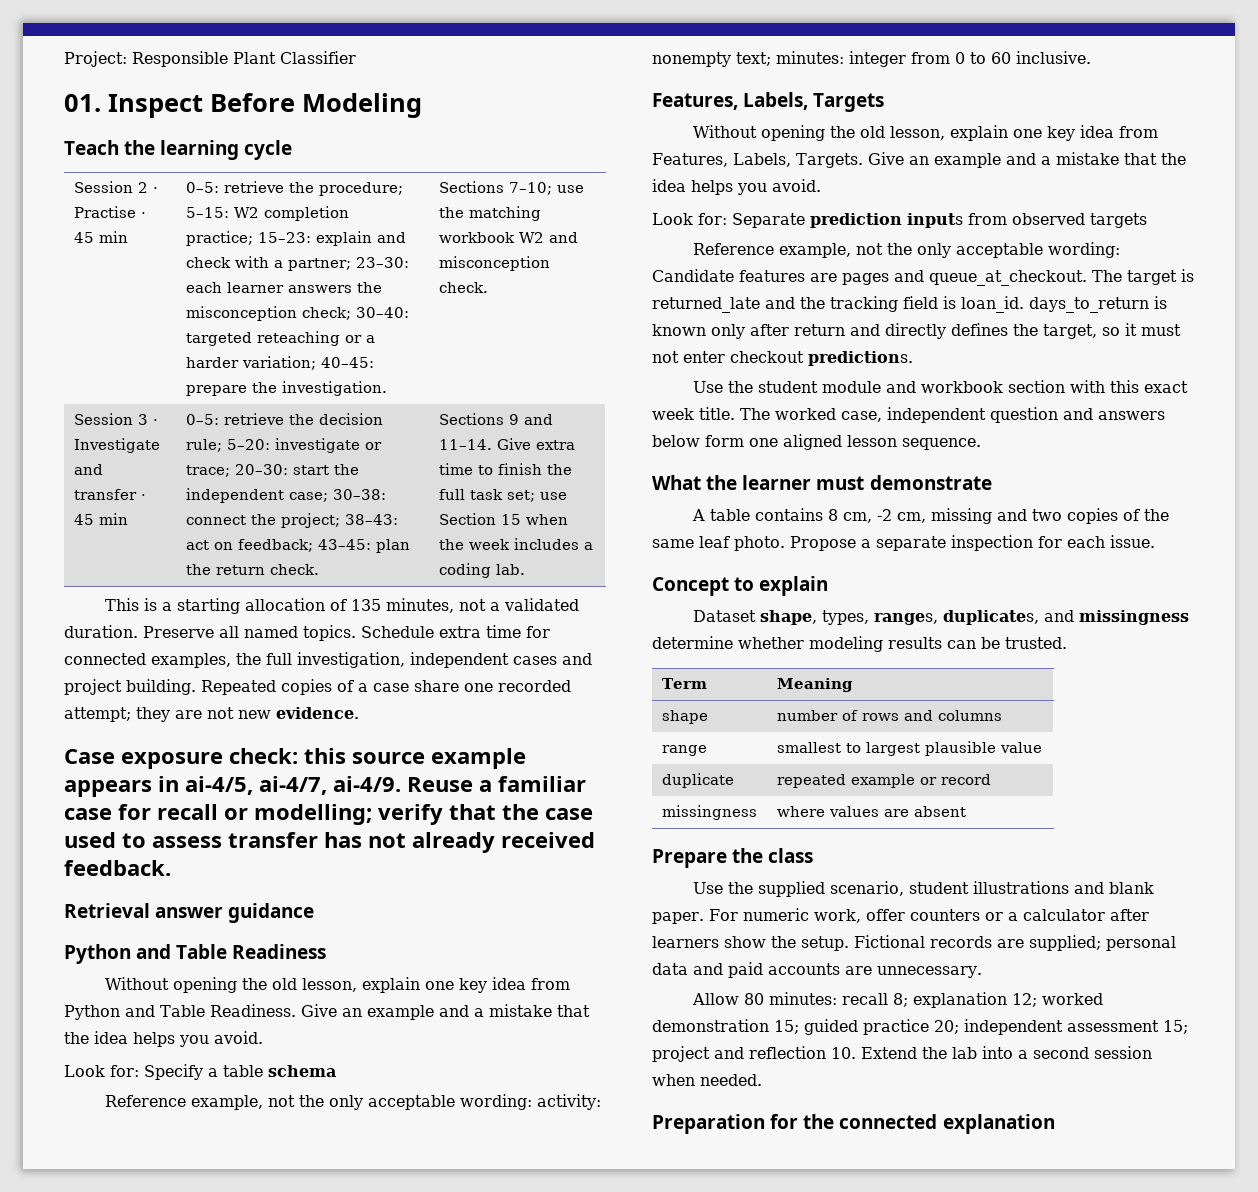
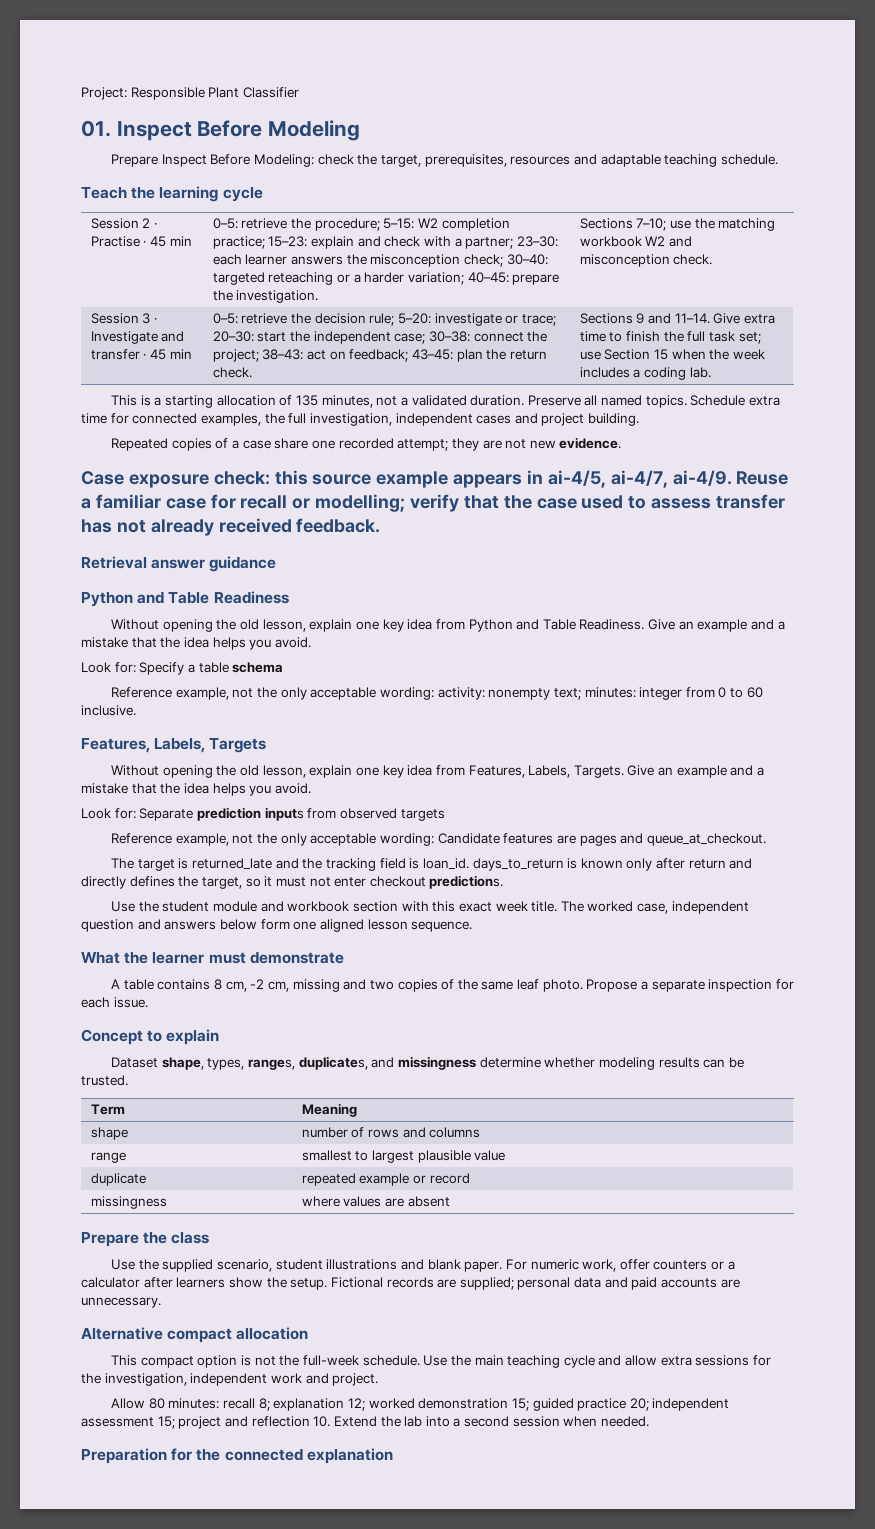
(422, 105) none -> [111,154,778,167] // Prepare Inspect Before Modeling: check the target, prerequisites, resources and adaptable teaching schedule.
(196, 687) none -> (640, 419) //
(1087, 278) none -> (766, 839) //
(982, 972) none -> [81,1327,309,1343] [111,1355,772,1368] [81,1373,379,1386] // Alternative compact allocation // This compact option is not the full-week schedule. Use the main teaching cycle and allow extra sessions for the investigation, independent work and project.

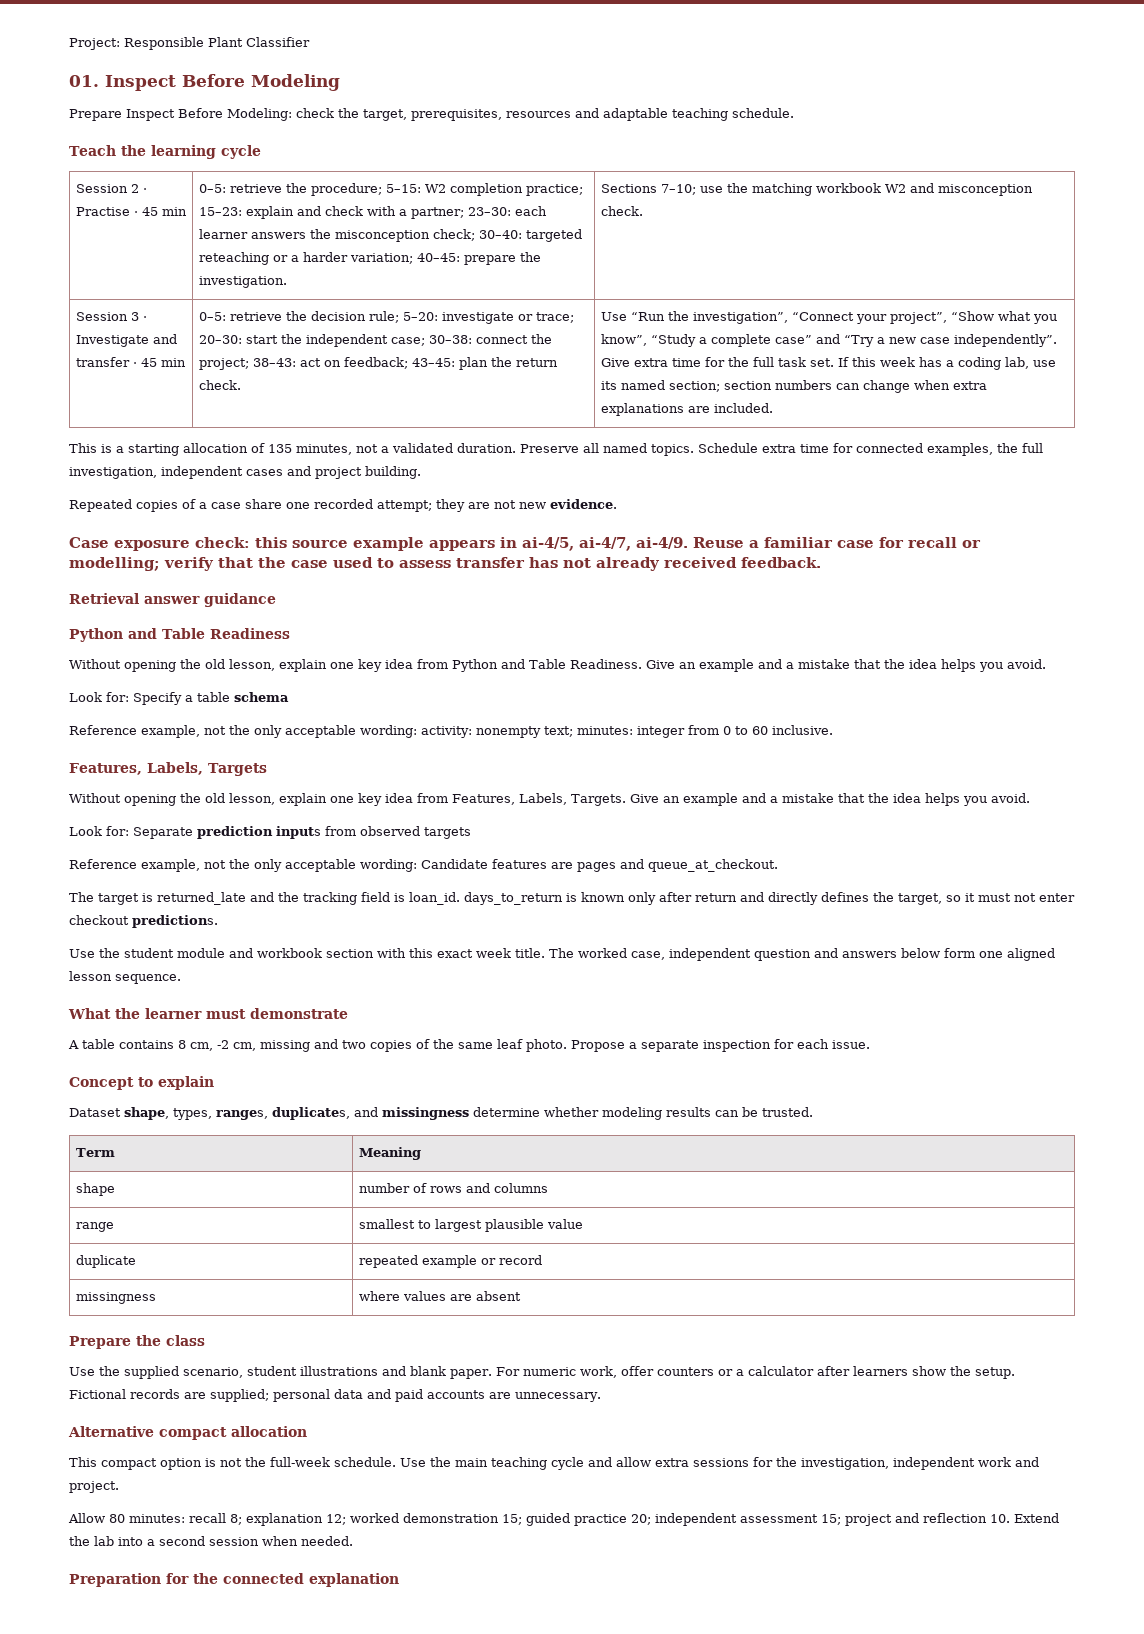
[579,313,710,324] Sections 9 and 11–14. -> [600,311,1057,324] [600,334,1057,347] Use “Run the investigation”, “Connect your project”, “Show what you know”, “Study a complete case” and “Try a new case independently”.
[609,331,660,342] to finish -> [704,357,725,367] for
[738,332,761,344] [579,349,765,360] [579,367,711,380] set; use Section 15 when the week includes a coding lab. -> [809,357,1056,370] [600,380,987,393] [600,403,773,416] set. If this week has a coding lab, use its named section; section numbers can change when extra explanations are included.

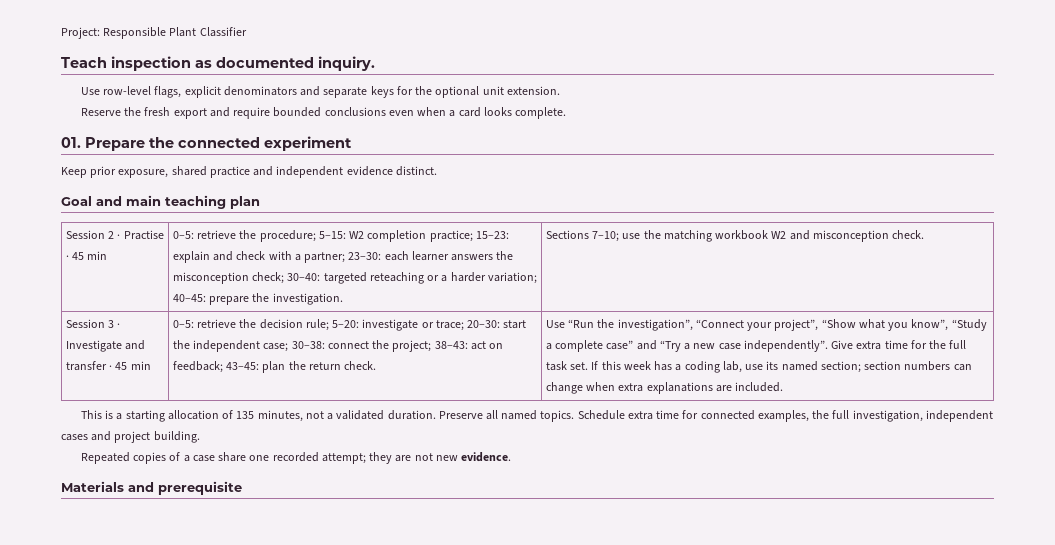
[69,74,340,91] [69,108,794,121] [69,145,261,159] 01. Inspect Before Modeling // Prepare Inspect Before Modeling: check the target, prerequisites, resources and adaptable teaching schedule. // Teach the learning cycle -> [61,56,375,71] [80,86,560,98] [80,107,567,119] [61,136,352,151] [61,166,437,178] [61,195,260,209] Teach inspection as documented inquiry. // Use row-level flags, explicit denominators and separate keys for the optional unit extension. // Reserve the fresh export and require bounded conclusions even when a card looks complete. // 01. Prepare the connected experiment // Keep prior exposure, shared practice and independent evidence distinct. // Goal and main teaching plan
[69,537,981,551] [69,557,821,571] [69,593,276,607] [69,628,290,642] [69,659,1046,672] [69,692,289,705] [69,725,833,738] [69,762,267,776] [69,793,1030,806] [69,826,471,839] [69,859,778,872] [69,892,1075,905] [69,915,218,928] [69,948,1055,961] [69,971,181,984] [68,1008,348,1019] [68,1039,870,1052] [69,1076,214,1090] [69,1107,813,1120] [75,1148,115,1157] [358,1147,421,1160] [75,1183,115,1196] [358,1183,548,1193] [75,1222,114,1232] [358,1219,583,1232] [75,1255,136,1268] [358,1255,542,1268] [75,1292,156,1304] [358,1291,521,1301] [69,1335,205,1349] [69,1366,1015,1379] [69,1389,601,1402] [68,1426,307,1440] [69,1457,1039,1470] [69,1481,119,1493] [68,1513,1059,1526] [69,1536,353,1546] [69,1573,399,1587] Case exposure check: this source example appears in ai-4/5, ai-4/7, ai-4/9. Reuse a familiar case for recall or modelling; verify that the case used to assess transfer has not already received feedback. // Retrieval answer guidance // Python and Table Readiness // Without opening the old lesson, explain one key idea from Python and Table Readiness. Give an example and a mistake that the idea helps you avoid. // Look for: Specify a table schema // Reference example, not the only acceptable wording: activity: nonempty text; minutes: integer from 0 to 60 inclusive. // Features, Labels, Targets // Without opening the old lesson, explain one key idea from Features, Labels, Targets. Give an example and a mistake that the idea helps you avoid. // Look for: Separate prediction inputs from observed targets // Reference example, not the only acceptable wording: Candidate features are pages and queue_at_checkout. // The target is returned_late and the tracking field is loan_id. days_to_return is known only after return and directly defines the target, so it must not enter checkout predictions. // Use the student module and workbook section with this exact week title. The worked case, independent question and answers below form one aligned lesson sequence. // What the learner must demonstrate // A table contains 8 cm, -2 cm, missing and two copies of the same leaf photo. Propose a separate inspection for each issue. // Concept to explain // Dataset shape, types, ranges, duplicates, and missingness determine whether modeling results can be trusted. // Term | Meaning // shape | number of rows and columns // range | smallest to largest plausible value // duplicate | repeated example or record // missingness | where values are absent // Prepare the class // Use the supplied scenario, student illustrations and blank paper. For numeric work, offer counters or a calculator after learners show the setup. Fictional records are supplied; personal data and paid accounts are unnecessary. // Alternative compact allocation // This compact option is not the full-week schedule. Use the main teaching cycle and allow extra sessions for the investigation, independent work and project. // Allow 80 minutes: recall 8; explanation 12; worked demonstration 15; guided practice 20; independent assessment 15; project and reflection 10. Extend the lab into a second session when needed. // Preparation for the connected explanation -> [61,481,242,495] Materials and prerequisite

